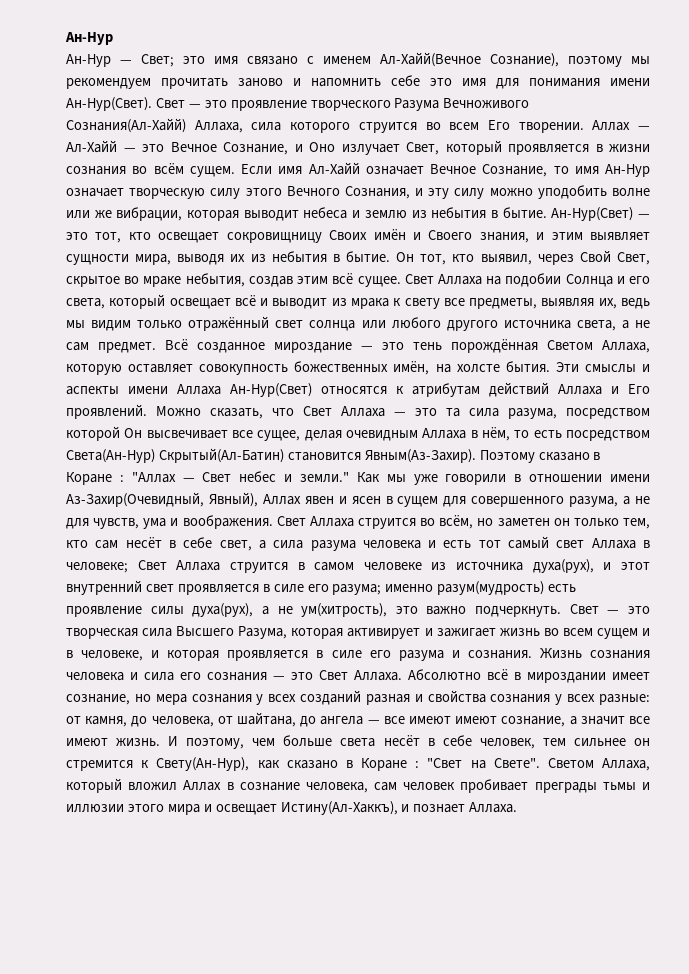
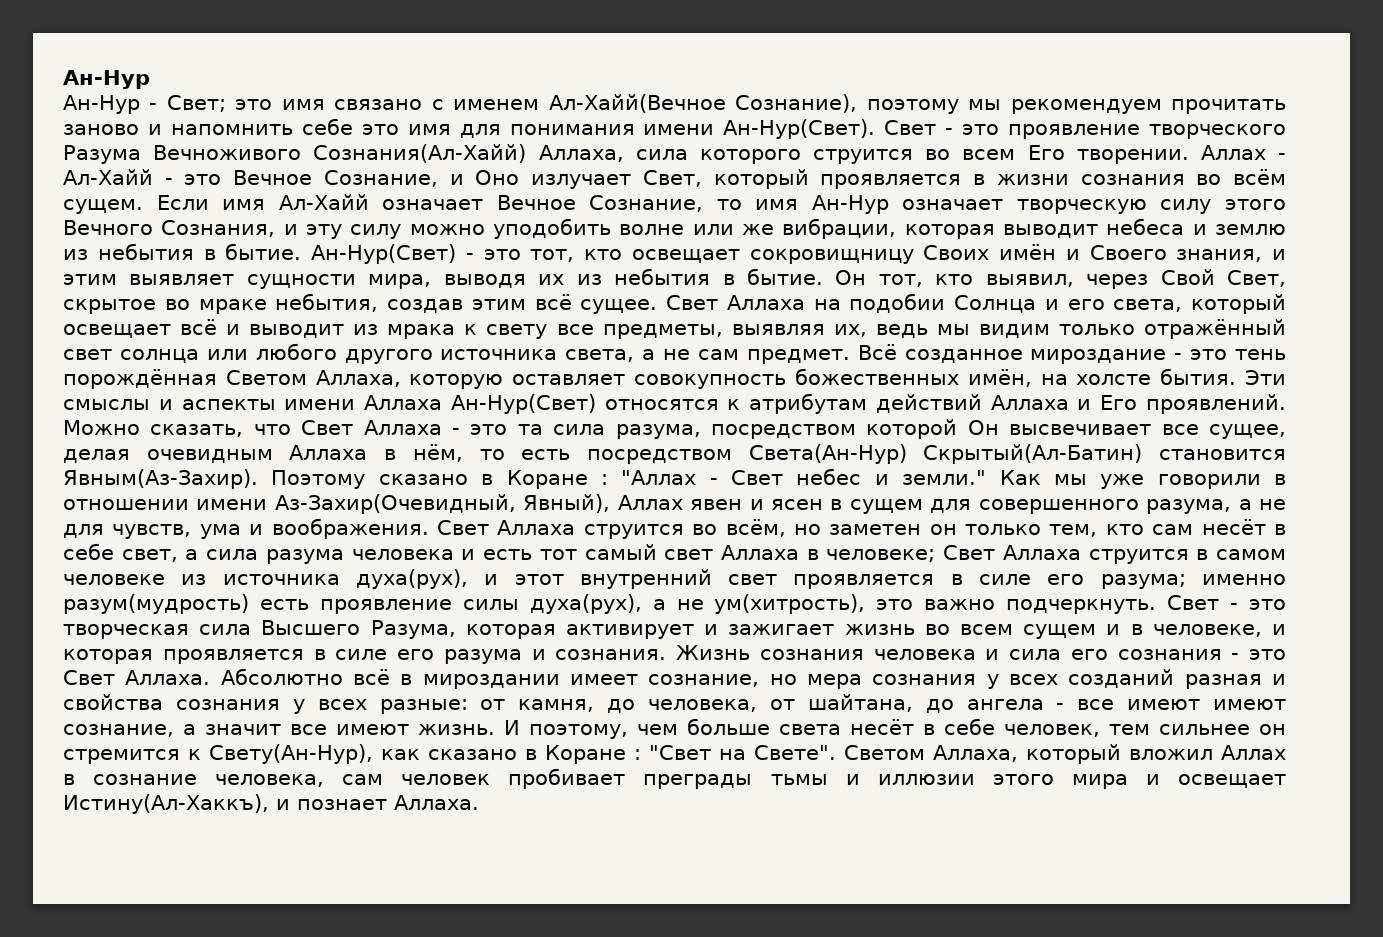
[120,60,132,64] — -> [149,103,158,110] -
[188,104,201,108] — -> [945,128,954,135] -
[638,126,650,130] [66,140,136,153] — Ал-Хайй — -> [1278,153,1286,160] [63,169,173,185] - Ал-Хайй -
[637,214,650,218] — -> [465,253,474,260] -
[361,346,373,350] — -> [1174,353,1183,360] -
[394,412,406,416] — -> [452,428,460,435] -
[182,478,195,482] — -> [709,478,718,485] -
[607,610,620,614] — -> [1230,603,1239,610] -
[273,676,285,680] — -> [1231,653,1240,660] -
[367,720,380,724] — -> [1056,703,1065,710] -

